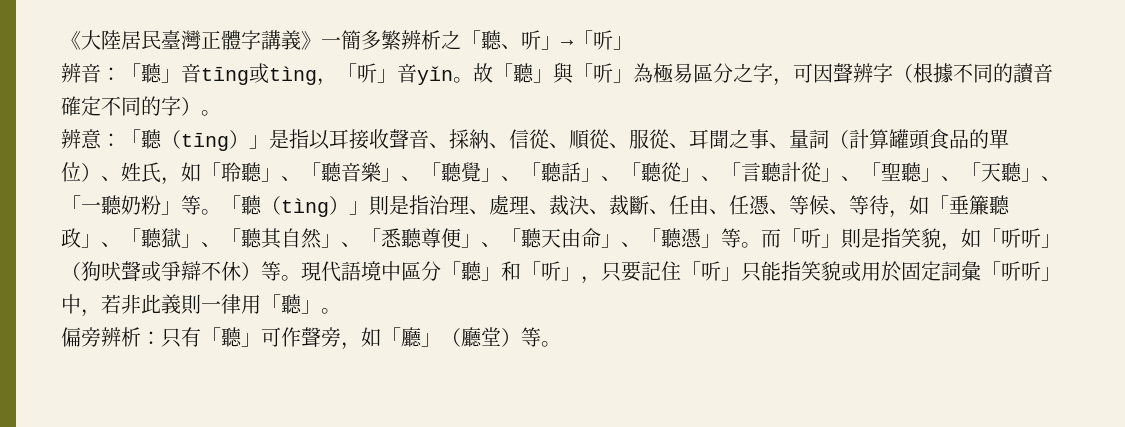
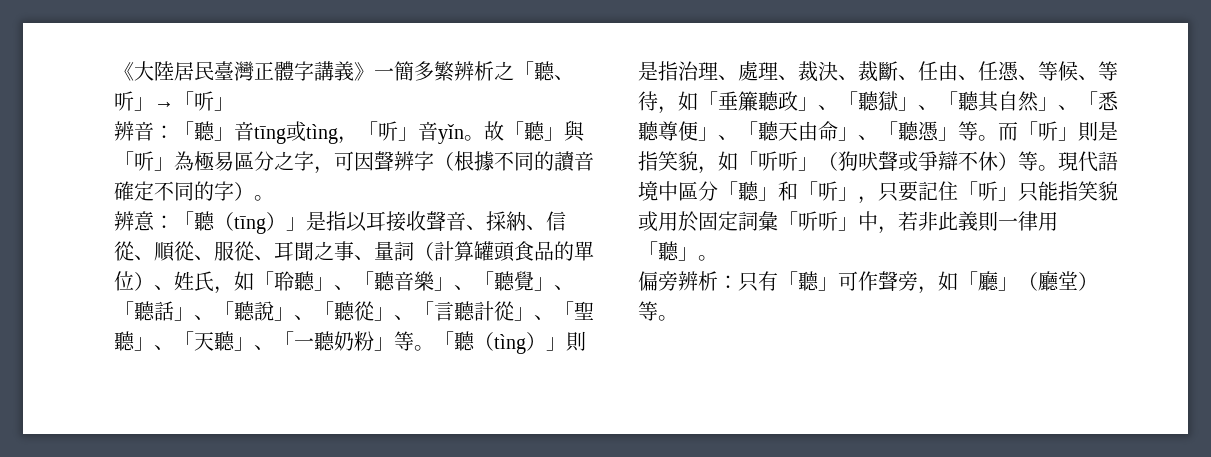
(662, 172) none -> [254,301,355,321] 說」、「聽

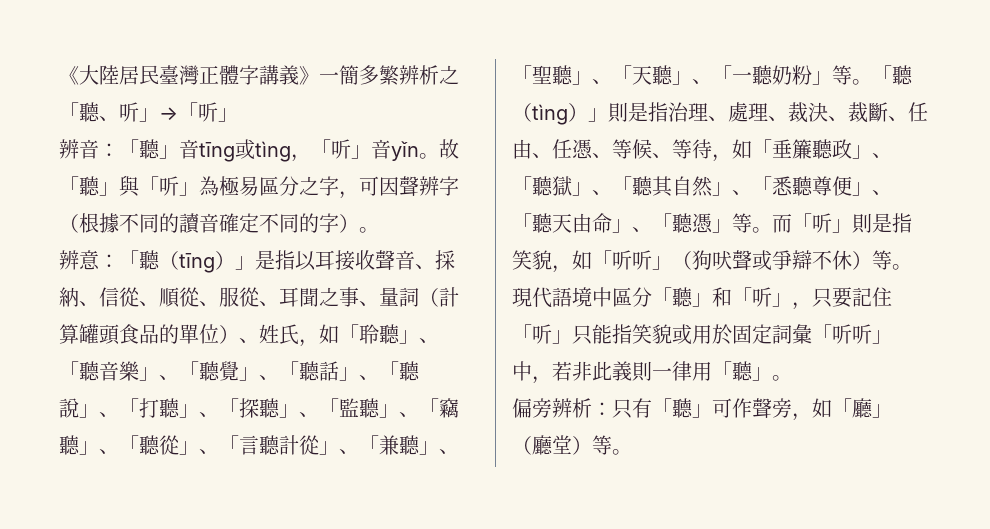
(334, 310) none -> [139,398,459,418] [59,435,139,455] 打聽」、「探聽」、「監聽」、「竊聽」、「
(574, 310) none -> [379,435,459,455] [512,65,532,83] 兼聽」、「

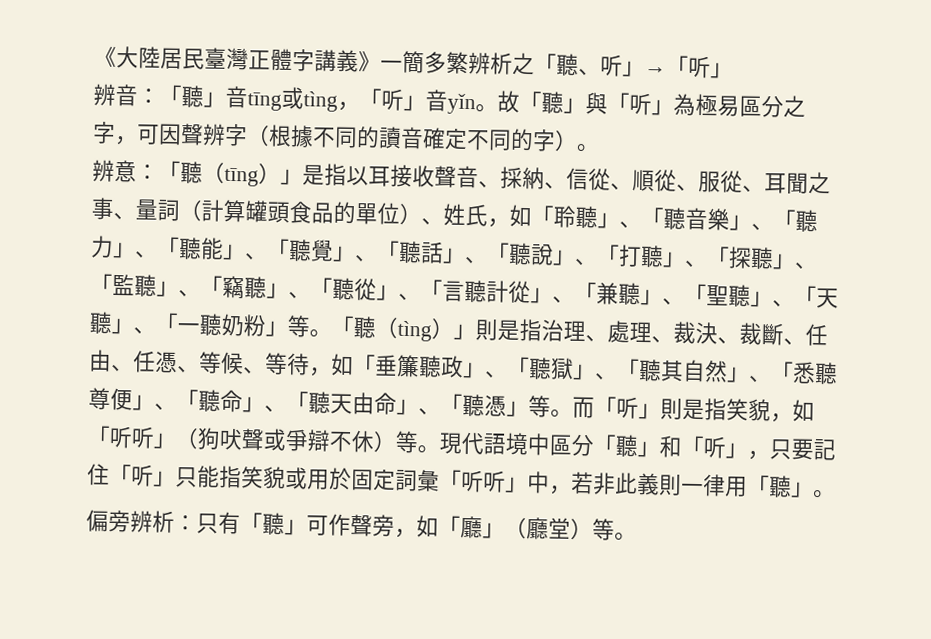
(220, 371) none -> [91,235,312,262] 力」、「聽能」、「聽
(553, 223) none -> [220,389,331,414] 命」、「聽

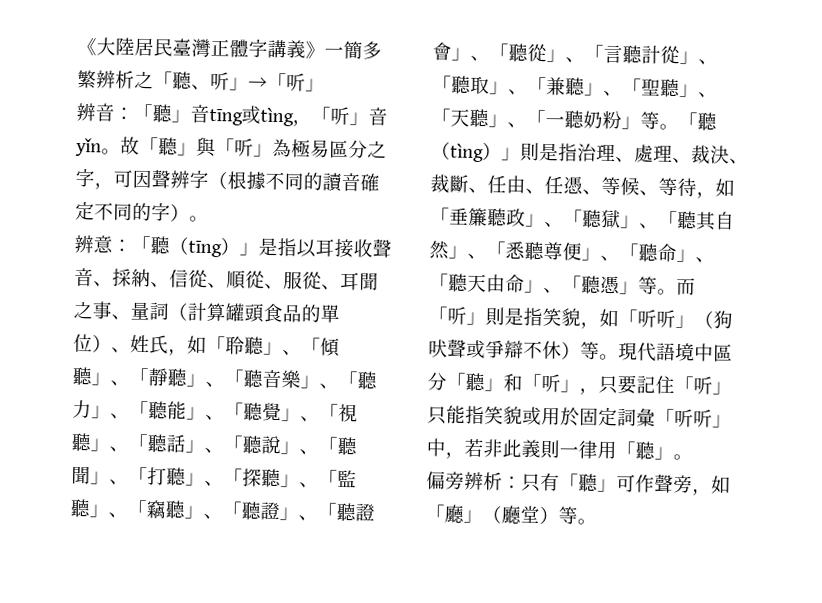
(664, 217) none -> [320,337,340,357] [72,366,244,388] 傾聽」、「靜聽」、「
(400, 250) none -> [338,403,358,423] [71,432,148,452] 視聽」、「
(620, 254) none -> [337,436,357,456] [71,465,148,485] 聽聞」、「
(355, 289) none -> [260,501,375,522] [432,42,528,62] 證」、「聽證會」、「聽
(597, 291) none -> [451,75,547,95] 聽取」、「

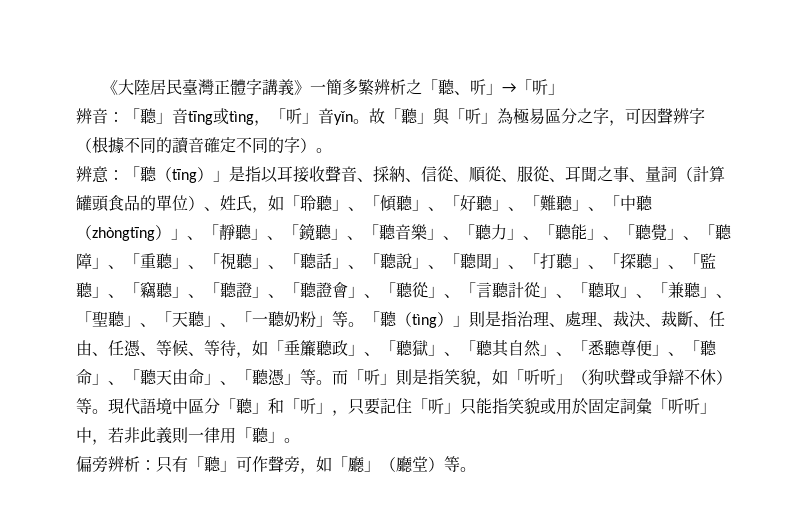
[148,368,168,387] 靜 -> [460,195,653,211] [76,223,315,241] 好聽」、「難聽」、「中聽（zhòngtīng）」、「靜聽」、「鏡
(339, 411) none -> [715,224,732,240] [76,253,220,269] 聽障」、「重聽」、「

